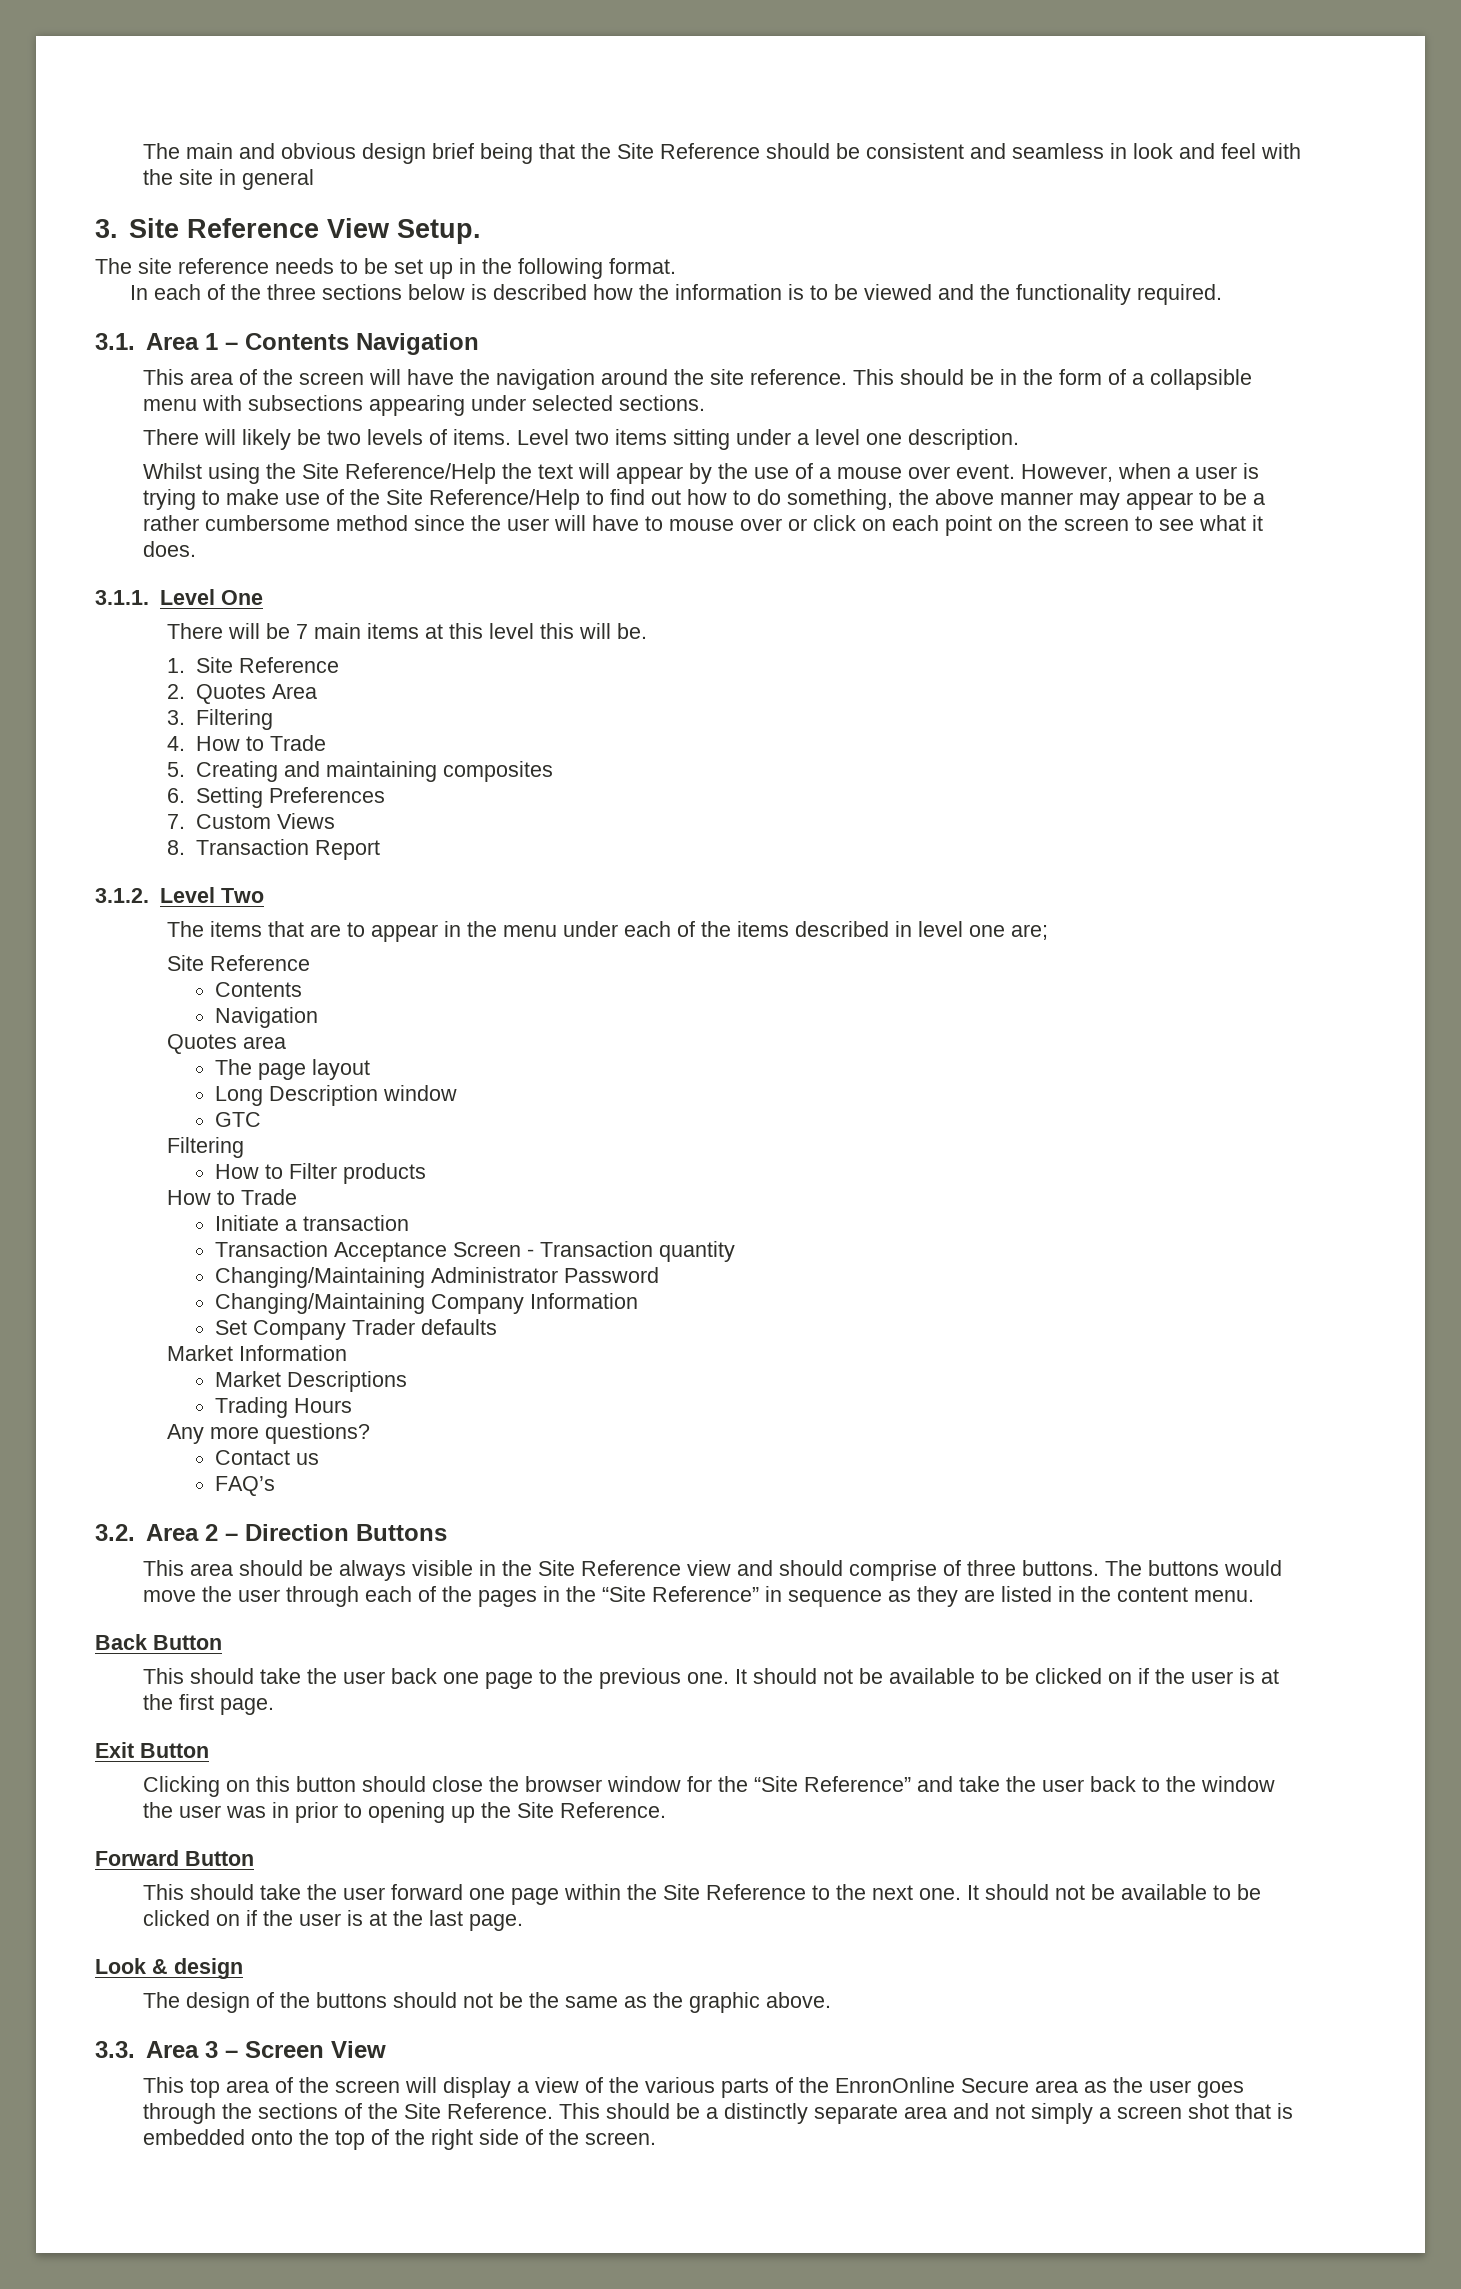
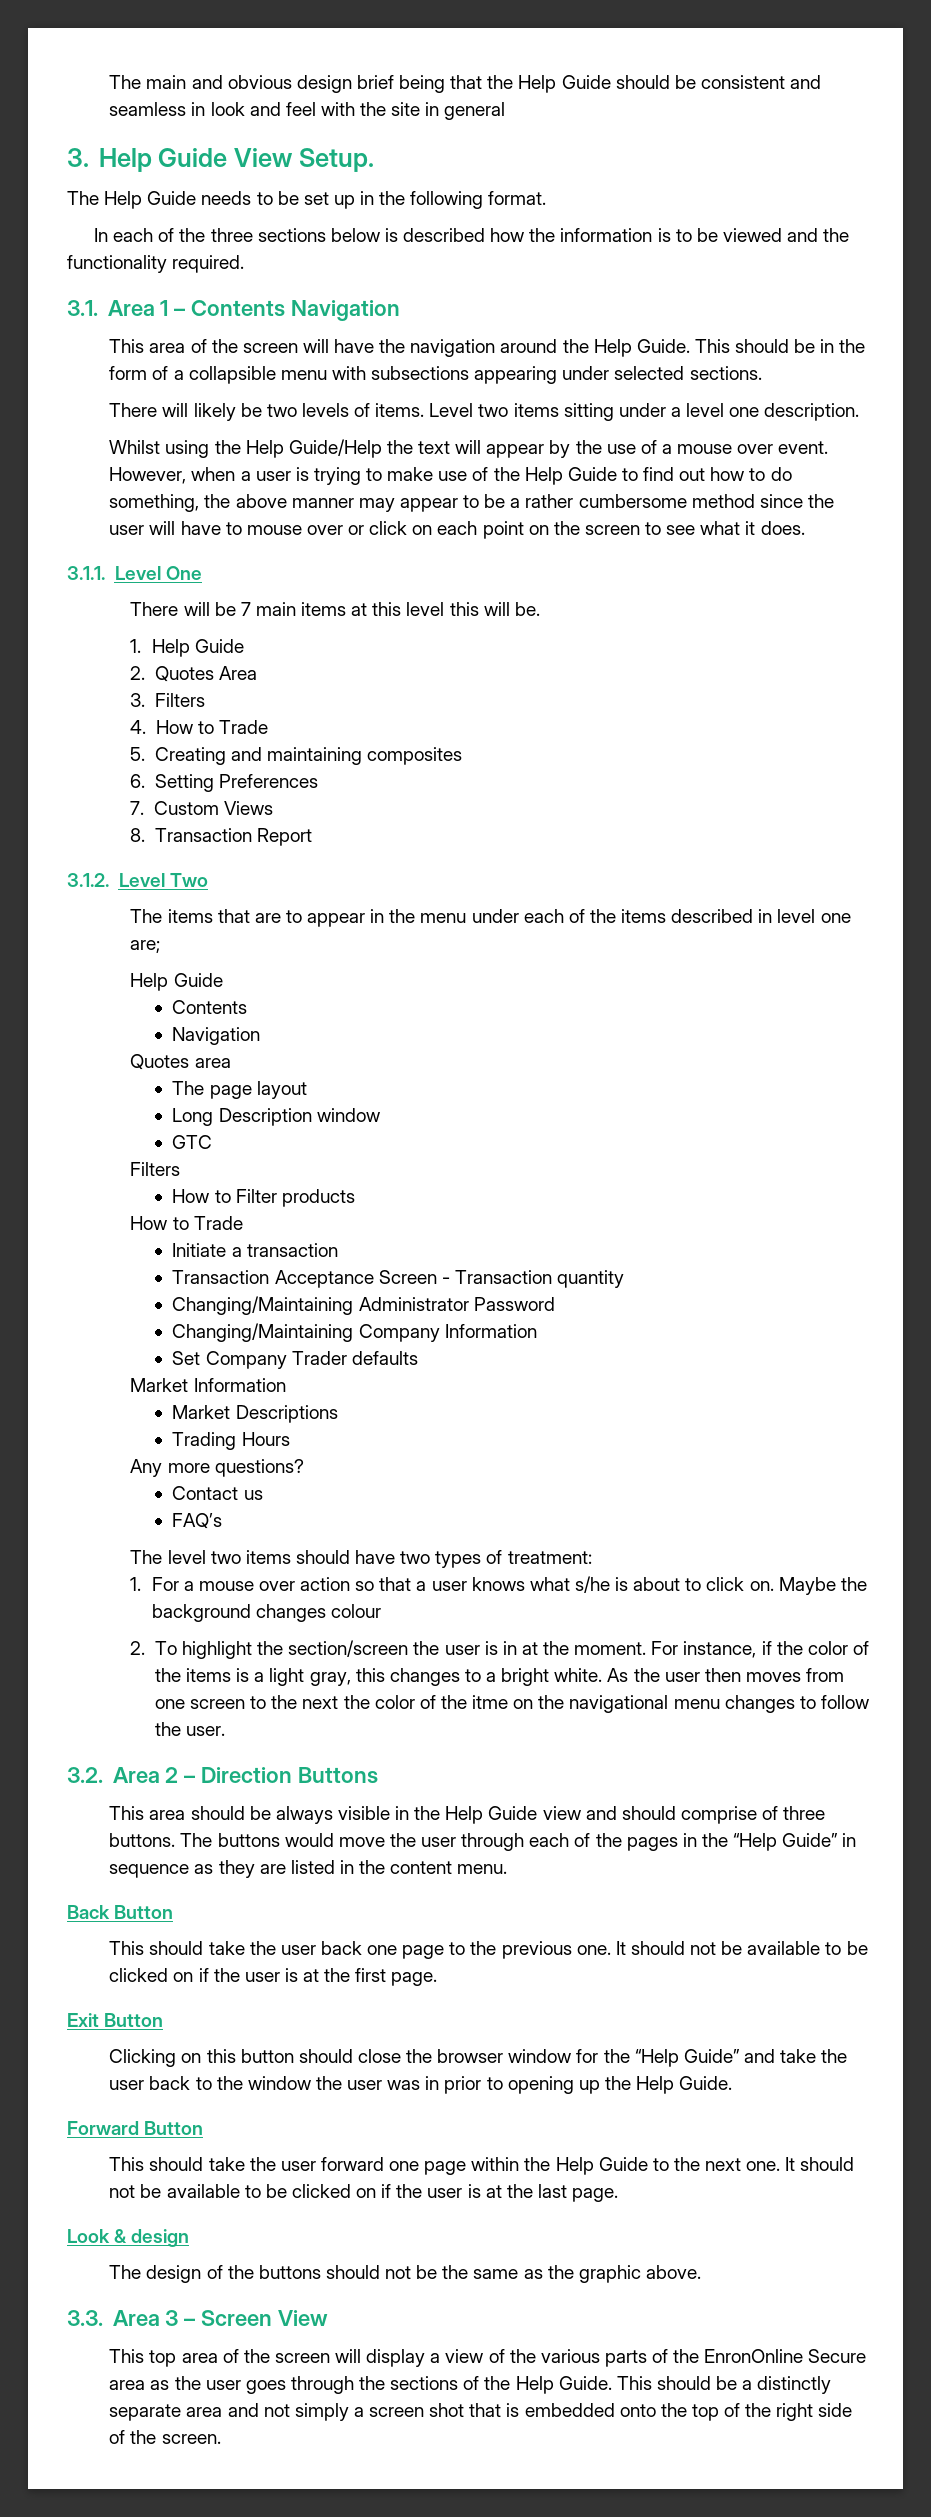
[617,143,761,159] Site Reference -> [518,75,611,93] Help Guide
[128,218,319,238] Site Reference -> [98,148,228,172] Help Guide
[138,258,269,274] site reference -> [104,191,197,209] Help Guide
[710,369,848,385] site reference. -> [593,339,690,357] Help Guide.
[302,463,497,484] Site Reference/Help -> [245,439,382,458] Help Guide/Help
[386,489,581,510] Site Reference/Help -> [524,467,617,485] Help Guide
[196,657,340,673] Site Reference -> [151,639,244,657] Help Guide
[196,709,274,730] Filtering -> [154,693,205,707] Filters
[167,955,311,971] Site Reference -> [130,973,223,991] Help Guide
[167,1137,245,1158] Filtering -> [130,1162,181,1176] Filters
(276, 1486) none -> [130,1550,592,1568] [130,1576,867,1595] [151,1604,381,1622] [130,1640,869,1659] [154,1668,845,1686] [154,1695,869,1713] [154,1722,226,1736] // The level two items should have two types of treatment: // 1. For a mouse over action so that a user knows what s/he is about to click on. Maybe the background changes colour // 2. To highlight the section/screen the user is in at the moment. For instance, if the color of the items is a light gray, this changes to a bright white. As the user then moves from one screen to the next the color of the itme on the navigational menu changes to follow the user.
[538,1560,682,1576] Site Reference -> [445,1806,538,1824] Help Guide
[602,1586,760,1602] “Site Reference” -> [733,1833,839,1851] “Help Guide”
[754,1776,912,1792] “Site Reference” -> [634,2049,740,2067] “Help Guide”
[517,1802,667,1818] Site Reference. -> [636,2076,733,2094] Help Guide.
[663,1884,807,1900] Site Reference -> [555,2157,648,2175] Help Guide
[404,2103,554,2119] Site Reference. -> [515,2376,612,2394] Help Guide.

